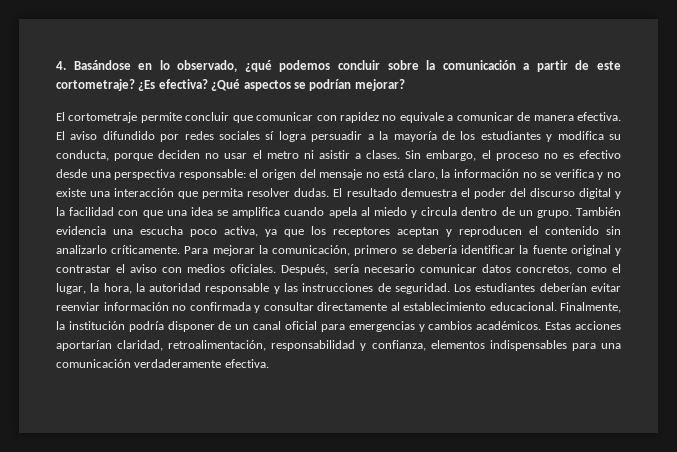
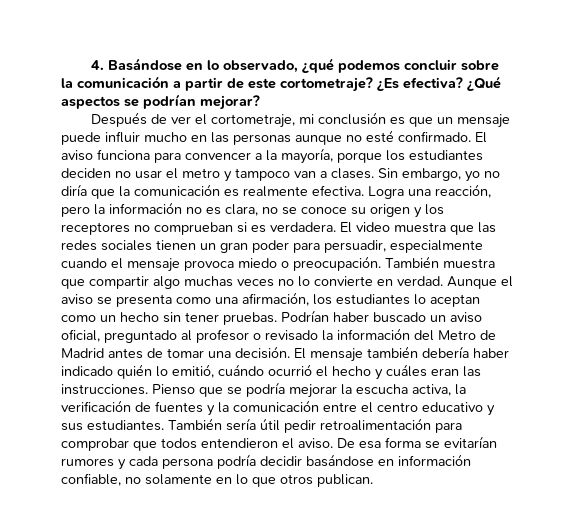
[56,112,622,123] [56,131,622,142] [56,150,154,161] El cortometraje permite concluir que comunicar con rapidez no equivale a comunicar de manera efectiva. El aviso difundido por redes sociales sí logra persuadir a la mayoría de los estudiantes y modifica su conducta, porque -> [91,112,511,128] [61,130,487,145] [61,148,483,164] Después de ver el cortometraje, mi conclusión es que un mensaje puede influir mucho en las personas aunque no esté confirmado. El aviso funciona para convencer a la mayoría, porque los estudiantes
[303,150,350,159] ni asistir -> [224,168,316,182] y tampoco van
[481,150,622,161] [56,169,621,180] [56,188,621,199] [56,207,622,218] [56,226,621,237] [56,245,621,256] [56,264,622,275] [56,283,621,294] [56,302,621,313] [56,321,621,332] [56,340,621,351] [56,359,269,368] el proceso no es efectivo desde una perspectiva responsable: el origen del mensaje no está claro, la información no se verifica y no existe una interacción que permita resolver dudas. El resultado demuestra el poder del discurso digital y la facilidad con que una idea se amplifica cuando apela al miedo y circula dentro de un grupo. También evidencia una escucha poco activa, ya que los receptores aceptan y reproducen el contenido sin analizarlo críticamente. Para mejorar la comunicación, primero se debería identificar la fuente original y contrastar el aviso con medios oficiales. Después, sería necesario comunicar datos concretos, como el lugar, la hora, la autoridad responsable y las instrucciones de seguridad. Los estudiantes deberían evitar reenviar información no confirmada y consultar directamente al establecimiento educacional. Finalmente, la institución podría disponer de un canal oficial para emergencias y cambios académicos. Estas acciones aportarían claridad, retroalimentación, responsabilidad y confianza, elementos indispensables para una comunicación verdaderamente efectiva. -> [465,171,500,182] [61,184,491,199] [61,202,444,218] [61,222,496,235] [61,240,483,253] [61,256,495,272] [61,276,513,289] [61,292,480,307] [61,310,482,325] [61,328,496,343] [61,346,509,362] [61,364,481,380] [61,382,466,398] [61,400,495,416] [61,418,462,433] [61,436,497,451] [61,454,471,470] [61,473,373,487] yo no diría que la comunicación es realmente efectiva. Logra una reacción, pero la información no es clara, no se conoce su origen y los receptores no comprueban si es verdadera. El video muestra que las redes sociales tienen un gran poder para persuadir, especialmente cuando el mensaje provoca miedo o preocupación. También muestra que compartir algo muchas veces no lo convierte en verdad. Aunque el aviso se presenta como una afirmación, los estudiantes lo aceptan como un hecho sin tener pruebas. Podrían haber buscado un aviso oficial, preguntado al profesor o revisado la información del Metro de Madrid antes de tomar una decisión. El mensaje también debería haber indicado quién lo emitió, cuándo ocurrió el hecho y cuáles eran las instrucciones. Pienso que se podría mejorar la escucha activa, la verificación de fuentes y la comunicación entre el centro educativo y sus estudiantes. También sería útil pedir retroalimentación para comprobar que todos entendieron el aviso. De esa forma se evitarían rumores y cada persona podría decidir basándose en información confiable, no solamente en lo que otros publican.

